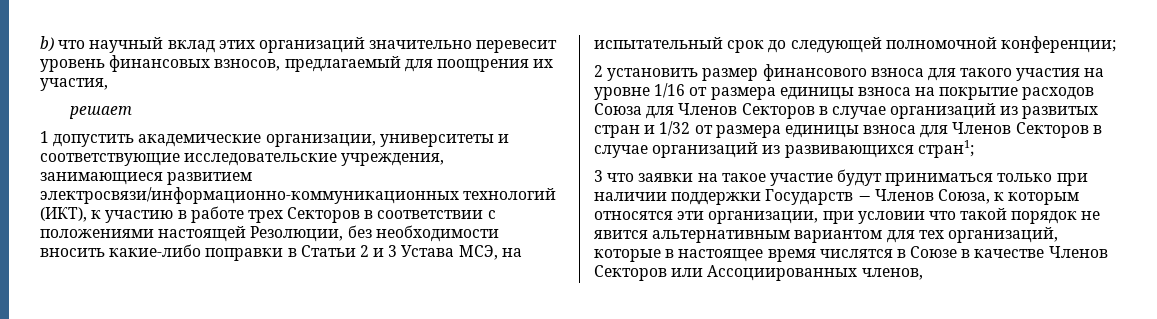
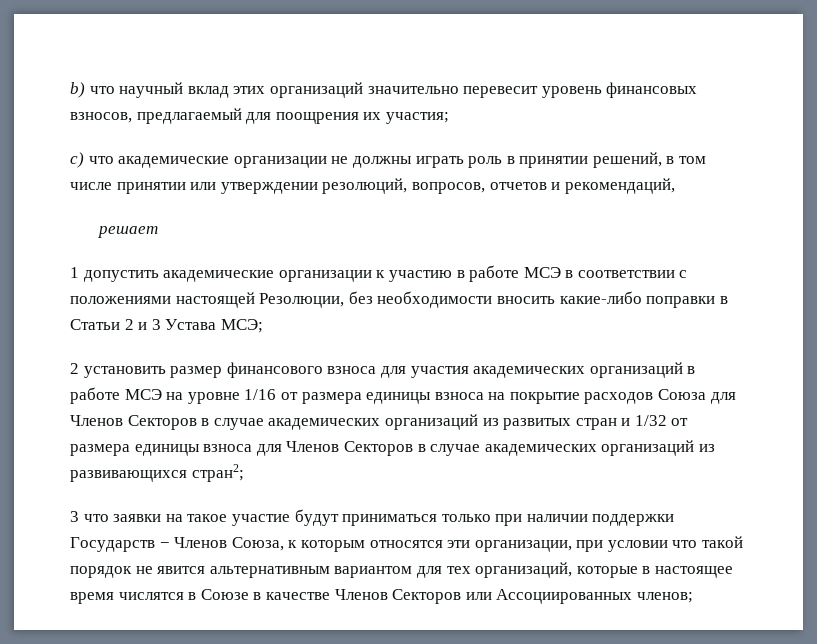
[40,78,108,91] [69,106,133,119] [40,131,509,147] [40,153,445,166] [40,172,253,185] [40,187,557,204] [40,207,87,222] участия, // решает // 1 допустить академические организации, университеты и соответствующие исследовательские учреждения, занимающиеся развитием электросвязи/информационно-коммуникационных технологий (ИКТ), -> [385,112,449,124] [70,152,707,168] [70,178,675,194] [98,226,159,238] [70,267,372,282] участия; // c) что академические организации не должны играть роль в принятии решений, в том числе принятии или утверждении резолюций, вопросов, отчетов и рекомендаций, // решает // 1 допустить академические организации
[247,207,361,223] трех Секторов -> [523,267,561,278] МСЭ
[458,245,522,260] [594,36,1116,53] МСЭ, на испытательный срок до следующей полномочной конференции; -> [220,319,263,333] МСЭ;
[960,68,1081,81] такого участия -> [410,362,696,378] [70,387,162,404] участия академических организаций в работе МСЭ
(886, 112) none -> [268,418,381,430] академических
(648, 151) none -> [484,444,597,456] академических
[917,140,974,158] стран1; -> [191,464,244,482] стран2;
[861,268,923,280] членов, -> [636,592,693,603] членов;

